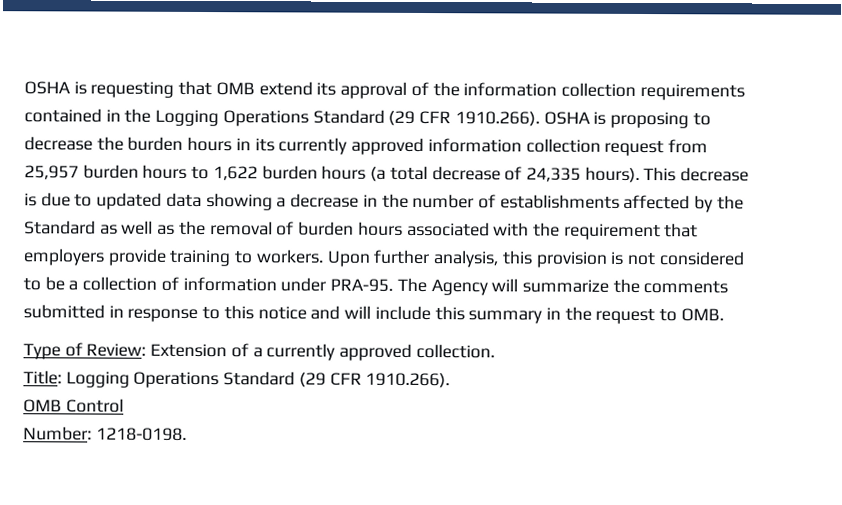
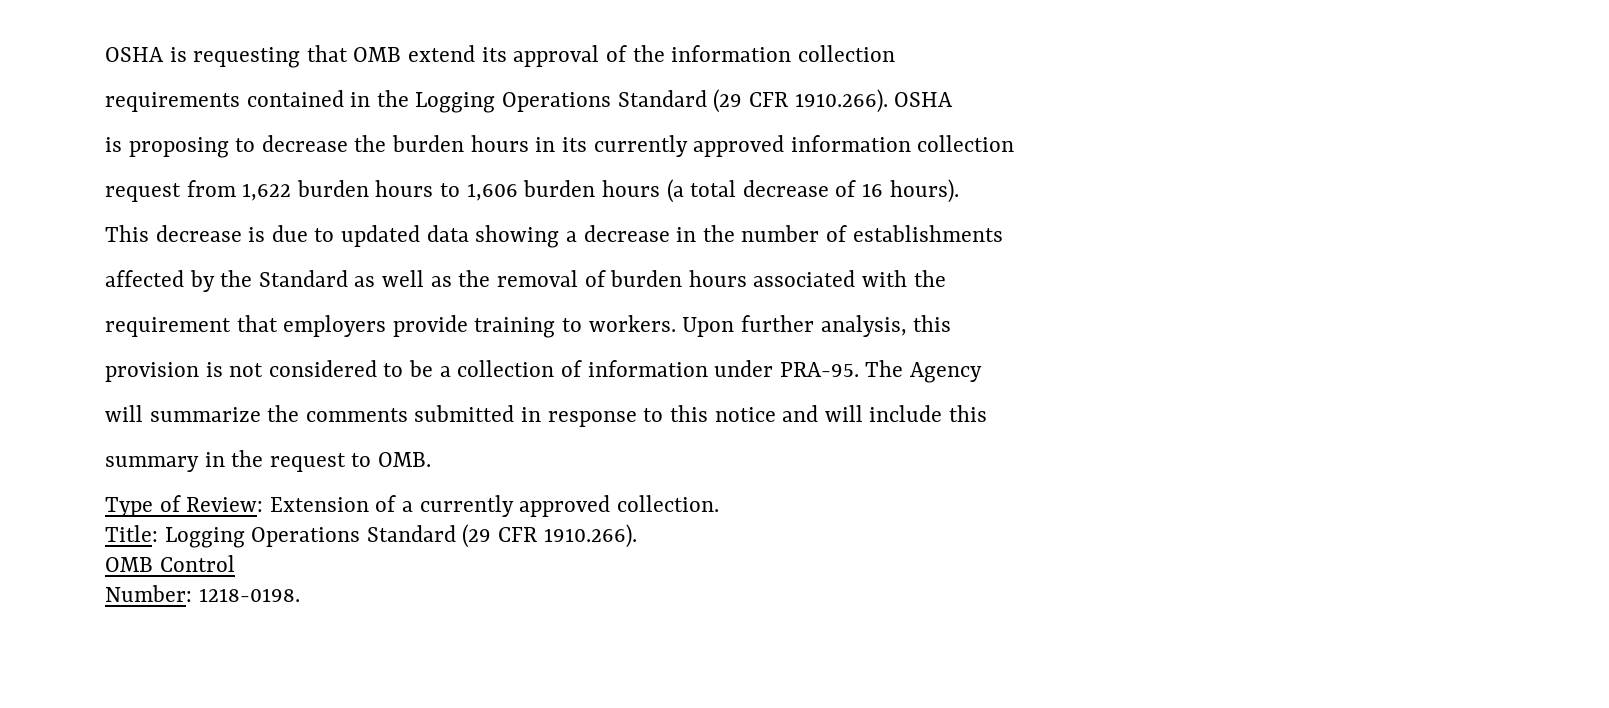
(636, 89) none -> (895, 53) //
(591, 118) none -> (954, 99) //
(601, 145) none -> (1015, 143) //
[24,165,79,180] 25,957 -> [242,183,292,201] 1,622
[212,166,258,181] 1,622 -> [466,183,518,201] 1,606
[525,167,581,182] 24,335 -> [861,183,883,197] 16
(640, 174) none -> (959, 191) //
(620, 201) none -> (1003, 233) //
(560, 229) none -> (946, 278) //
(533, 257) none -> (952, 323) //
(488, 287) none -> (982, 372) //
(465, 313) none -> (987, 413) //

